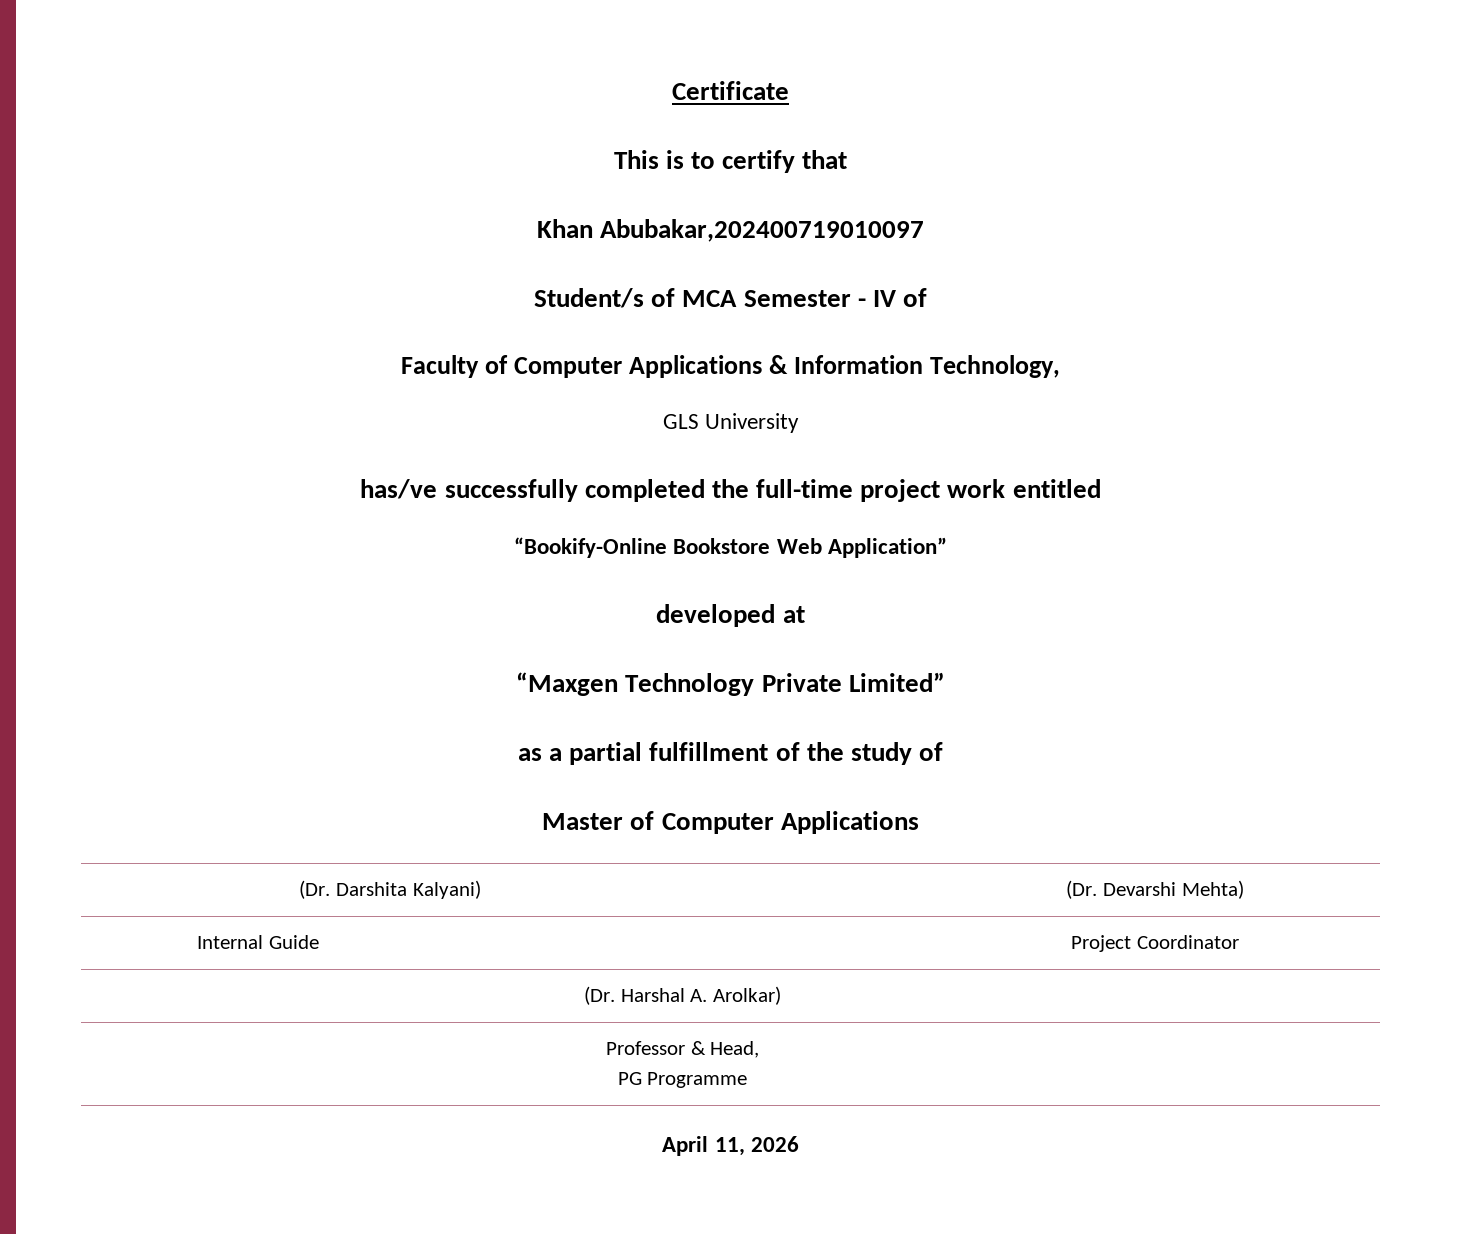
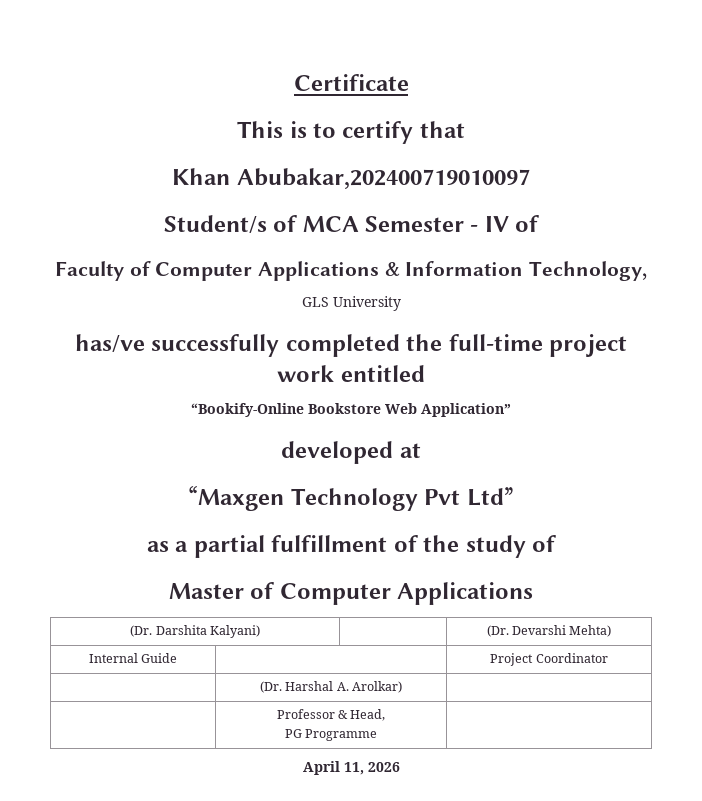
[761,672,945,692] Private Limited” -> [424,487,513,506] Pvt Ltd”

